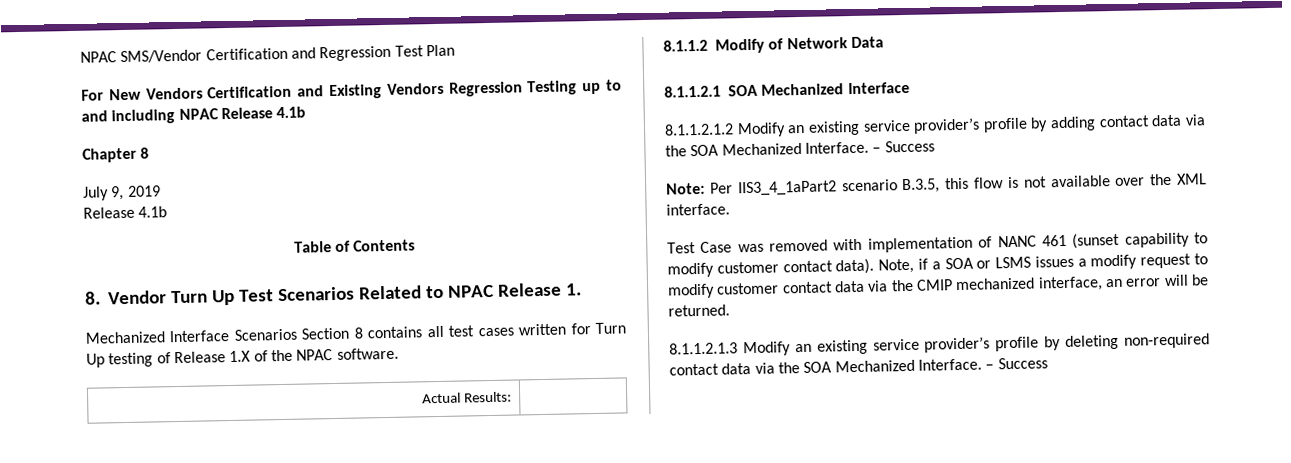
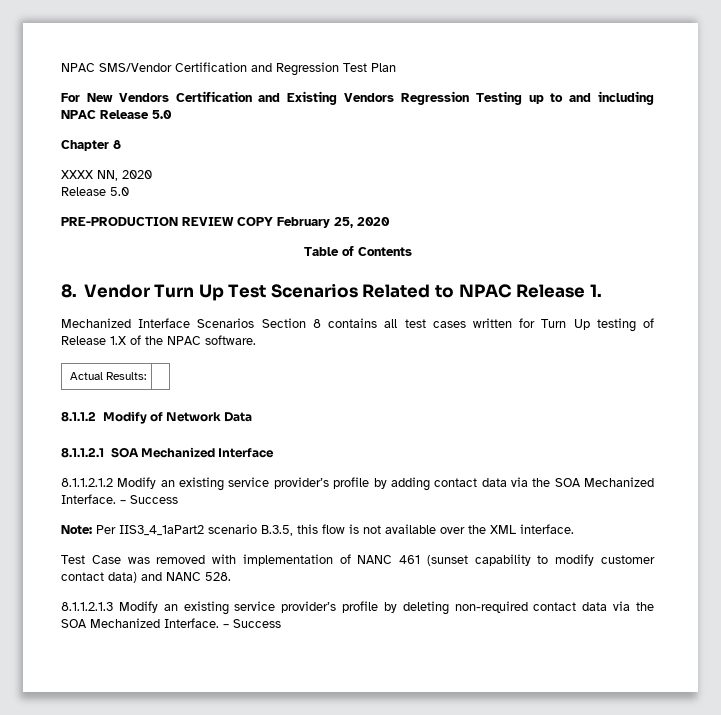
[276,106,307,119] 4.1b -> [152,110,172,119] 5.0
[83,185,161,201] [83,206,168,219] July 9, 2019 // Release 4.1b -> [61,170,152,181] [61,187,129,196] [61,217,390,228] XXXX NN, 2020 // Release 5.0 // PRE-PRODUCTION REVIEW COPY February 25, 2020
[835,253,1208,275] [668,274,1209,299] [668,304,730,317] data). Note, if a SOA or LSMS issues a modify request to modify customer contact data via the CMIP mechanized interface, an error will be returned. -> [108,572,231,583] data) and NANC 528.

